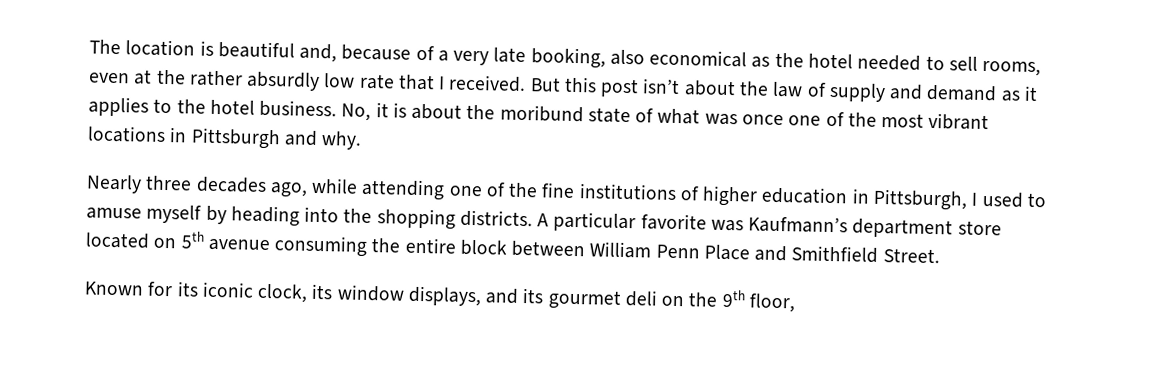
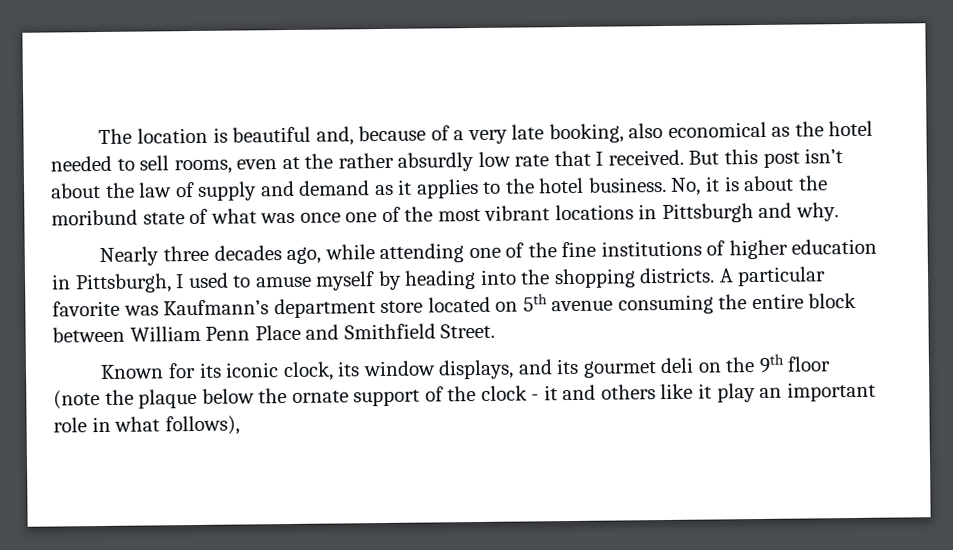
[748,293,795,313] floor, -> [787,356,832,372] [53,381,876,410] [53,415,240,436] floor (note the plaque below the ornate support of the clock - it and others like it play an important role in what follows),

